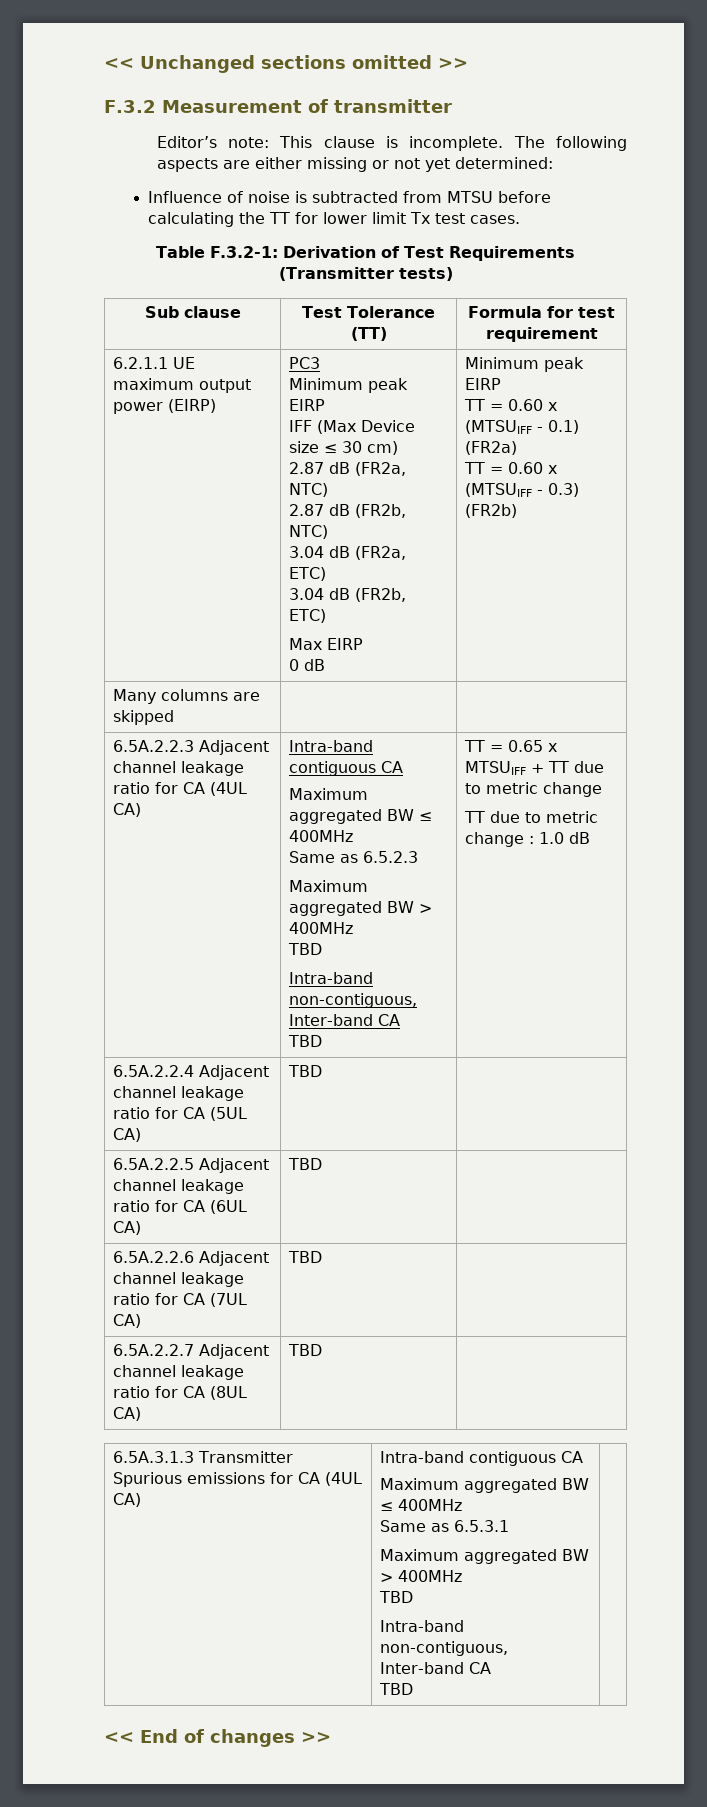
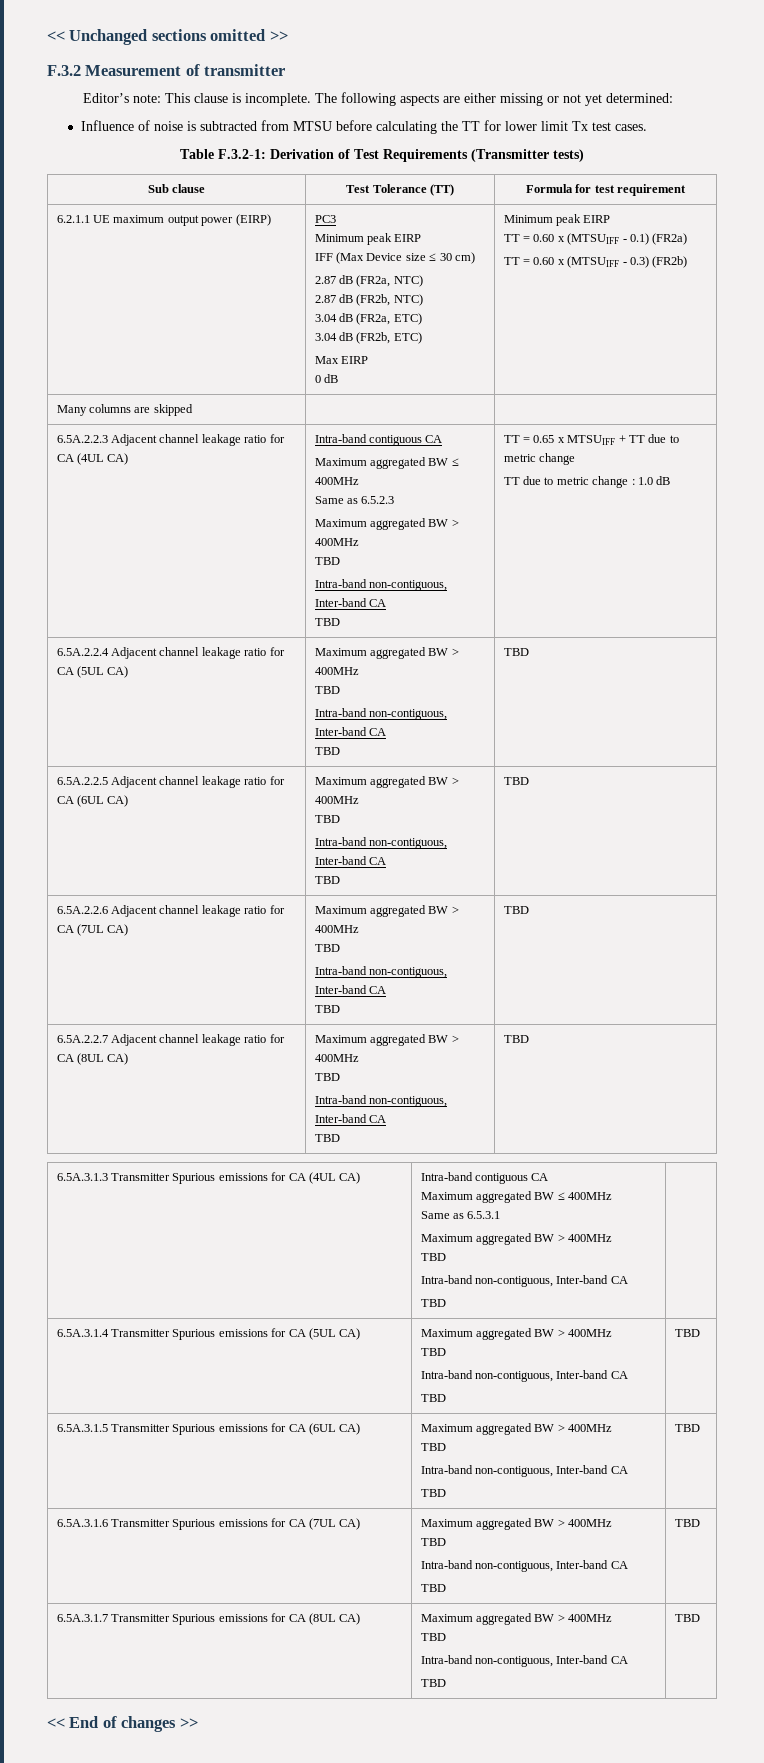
[288,1065,323,1077] TBD | -> [314,647,459,659] [314,667,359,675] [314,686,340,694] [314,708,448,720] [314,727,387,736] [314,747,340,755] [503,648,529,656] Maximum aggregated BW > 400MHz // TBD // Intra-band non-contiguous, Inter-band CA // TBD | TBD
[288,1158,323,1170] TBD | -> [314,776,459,788] [314,796,359,804] [314,815,340,823] [314,837,448,849] [314,856,387,865] [314,876,340,884] [503,777,529,785] Maximum aggregated BW > 400MHz // TBD // Intra-band non-contiguous, Inter-band CA // TBD | TBD
[288,1251,323,1263] TBD | -> [314,905,459,917] [314,925,359,933] [314,944,340,952] [314,966,448,978] [314,985,387,994] [314,1005,340,1013] [503,906,529,914] Maximum aggregated BW > 400MHz // TBD // Intra-band non-contiguous, Inter-band CA // TBD | TBD
[288,1344,323,1356] TBD | -> [314,1034,459,1046] [314,1054,359,1062] [314,1073,340,1081] [314,1095,448,1107] [314,1114,387,1123] [314,1134,340,1142] [503,1035,529,1043] Maximum aggregated BW > 400MHz // TBD // Intra-band non-contiguous, Inter-band CA // TBD | TBD
(414, 1689) none -> [56,1328,361,1340] [420,1328,613,1340] [420,1348,446,1356] [420,1370,628,1382] [420,1394,446,1402] [674,1329,700,1337] [56,1423,361,1435] [420,1423,613,1435] [420,1443,446,1451] [420,1465,628,1477] [420,1489,446,1497] [674,1424,700,1432] [56,1518,361,1530] [420,1518,613,1530] [420,1538,446,1546] [420,1560,628,1572] [420,1584,446,1592] [674,1519,700,1527] [56,1613,361,1625] [420,1613,613,1625] [420,1633,446,1641] [420,1655,628,1667] [420,1679,446,1687] [674,1614,700,1622] // 6.5A.3.1.4 Transmitter Spurious emissions for CA (5UL CA) | Maximum aggregated BW > 400MHz // TBD // Intra-band non-contiguous, Inter-band CA // TBD | TBD // 6.5A.3.1.5 Transmitter Spurious emissions for CA (6UL CA) | Maximum aggregated BW > 400MHz // TBD // Intra-band non-contiguous, Inter-band CA // TBD | TBD // 6.5A.3.1.6 Transmitter Spurious emissions for CA (7UL CA) | Maximum aggregated BW > 400MHz // TBD // Intra-band non-contiguous, Inter-band CA // TBD | TBD // 6.5A.3.1.7 Transmitter Spurious emissions for CA (8UL CA) | Maximum aggregated BW > 400MHz // TBD // Intra-band non-contiguous, Inter-band CA // TBD | TBD

